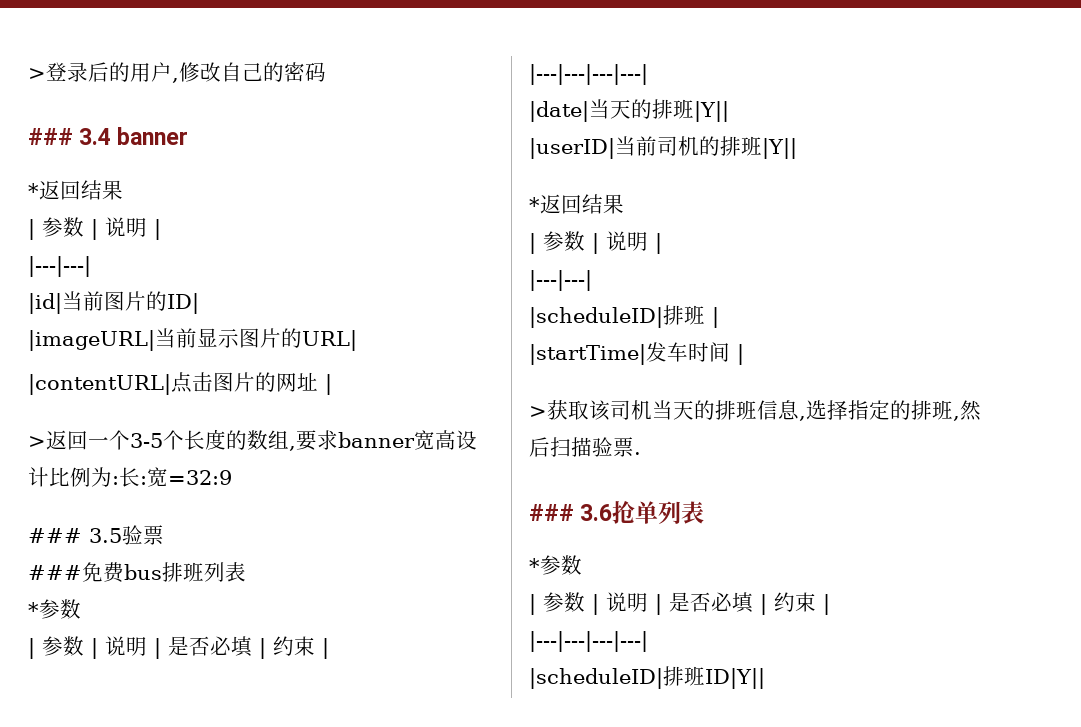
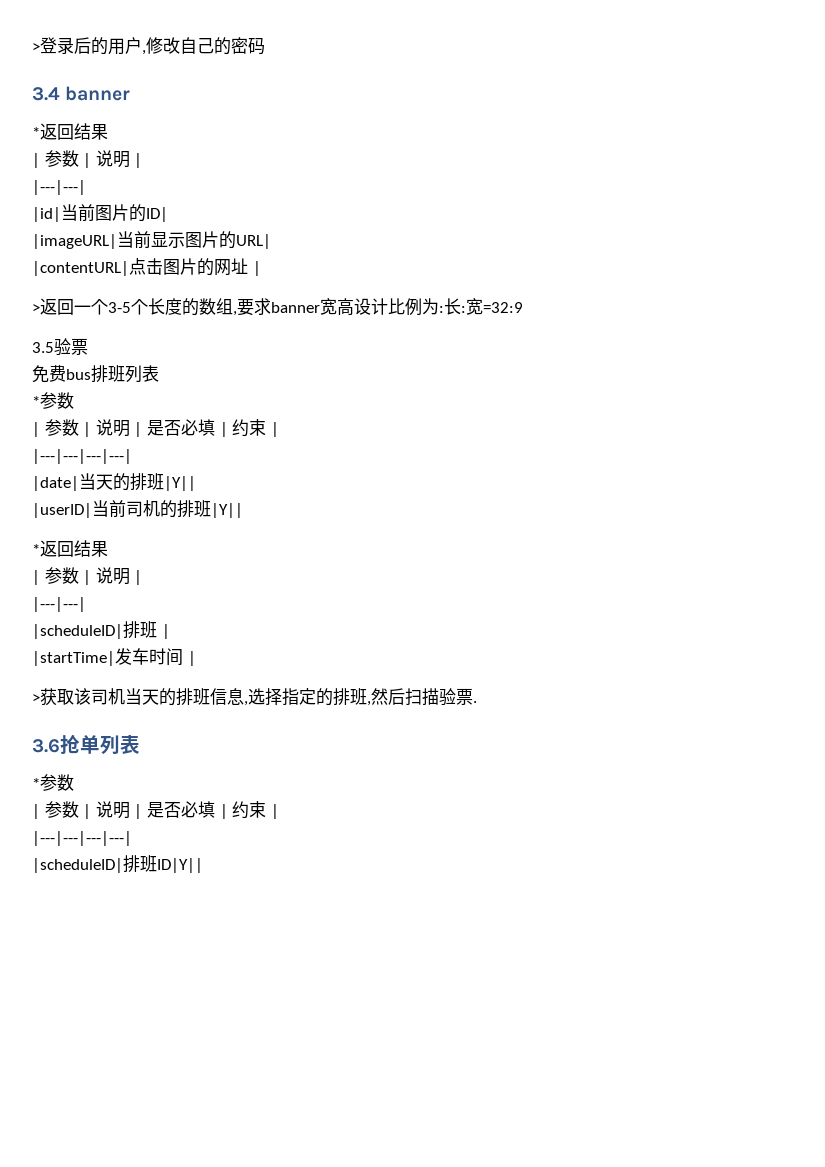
[28,128,73,145] ### -> (265, 46) none
[28,528,82,543] ### -> (523, 307) none
[28,565,82,580] ### -> (88, 346) none
[529,504,574,521] ### -> (477, 702) none

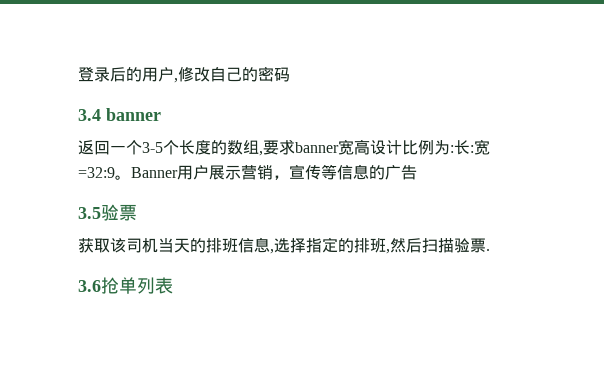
[32,43,40,52] > -> (78, 74) none
[32,123,108,140] [32,150,143,168] [32,180,86,195] [32,204,168,222] [32,231,271,249] [32,258,261,276] [32,304,40,313] *返回结果 // | 参数 | 说明 | // |---|---| // |id|当前图片的ID| // |imageURL|当前显示图片的URL| // |contentURL|点击图片的网址 | // > -> (161, 114) none
[32,338,88,356] [32,365,159,383] [32,392,74,409] [32,419,279,437] [32,449,132,464] [32,473,196,491] [32,500,243,518] [32,540,108,557] [32,567,143,585] [32,597,86,612] [32,621,170,639] [32,648,196,666] [32,694,40,703] // 3.5验票 // 免费bus排班列表 // *参数 // | 参数 | 说明 | 是否必填 | 约束 | // |---|---|---|---| // |date|当天的排班|Y|| // |userID|当前司机的排班|Y|| // *返回结果 // | 参数 | 说明 | // |---|---| // |scheduleID|排班 | // |startTime|发车时间 | // > -> [115,164,417,180] [78,204,137,221] 。Banner用户展示营销，宣传等信息的广告 // 3.5验票 //
[32,774,74,791] [32,801,279,819] [32,831,132,846] [32,855,203,873] // *参数 // | 参数 | 说明 | 是否必填 | 约束 | // |---|---|---|---| // |scheduleID|排班ID|Y|| -> (173, 285) none

